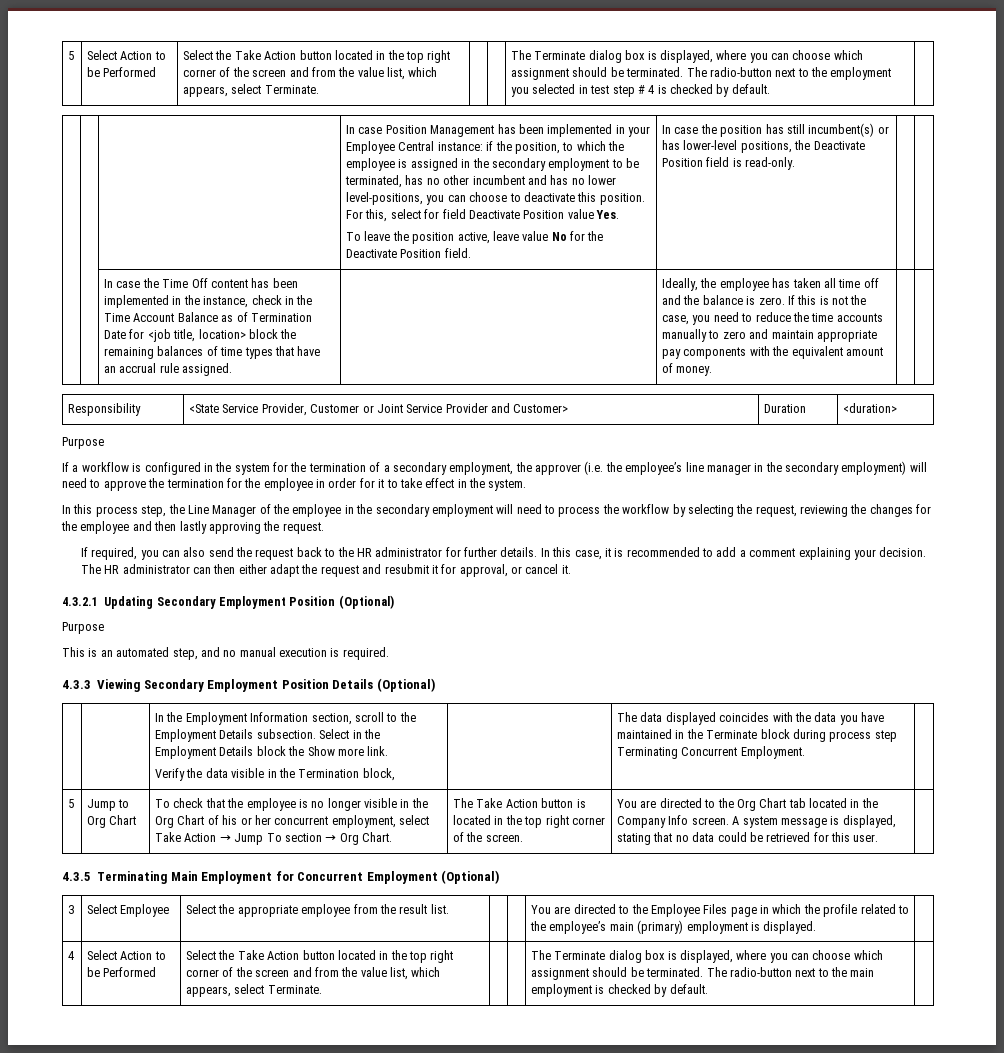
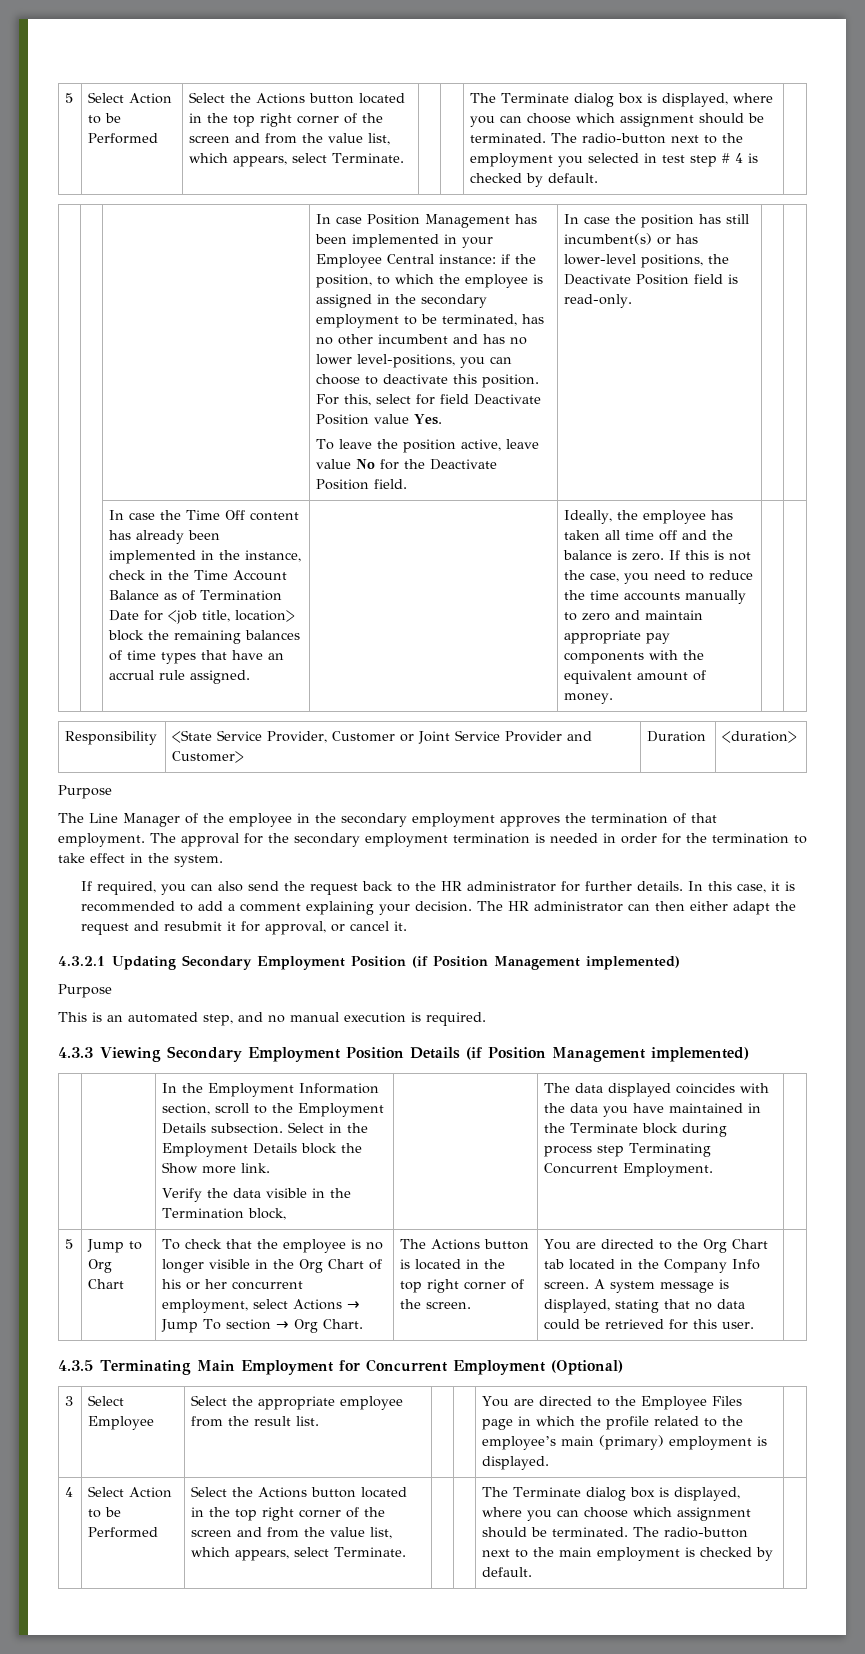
[234,50,297,60] Take Action -> [256,93,306,104] Actions
(270, 283) none -> [136,530,185,544] already
[62,461,927,475] [62,478,527,491] [62,504,185,517] If a workflow is configured in the system for the termination of a secondary employment, the approver (i.e. the employee’s line manager in the secondary employment) will need to approve the termination for the employee in order for it to take effect in the system. // In this process step, the -> [58,813,84,823] The
[496,504,932,517] [61,521,324,534] will need to process the workflow by selecting the request, reviewing the changes for the employee and then lastly approving the request. -> [500,813,717,827] [58,833,807,847] [58,853,223,867] approves the termination of that employment. The approval for the secondary employment termination is needed in order for the termination to take effect in the system.
[338,595,394,609] (Optional) -> [412,956,681,970] (if Position Management implemented)
[376,678,435,692] (Optional) -> [466,1047,750,1062] (if Position Management implemented)
[155,832,217,842] Take Action -> [293,1299,343,1310] Actions
[476,798,538,808] Take Action -> [431,1239,481,1250] Actions
[237,950,300,960] Take Action -> [258,1487,308,1498] Actions

